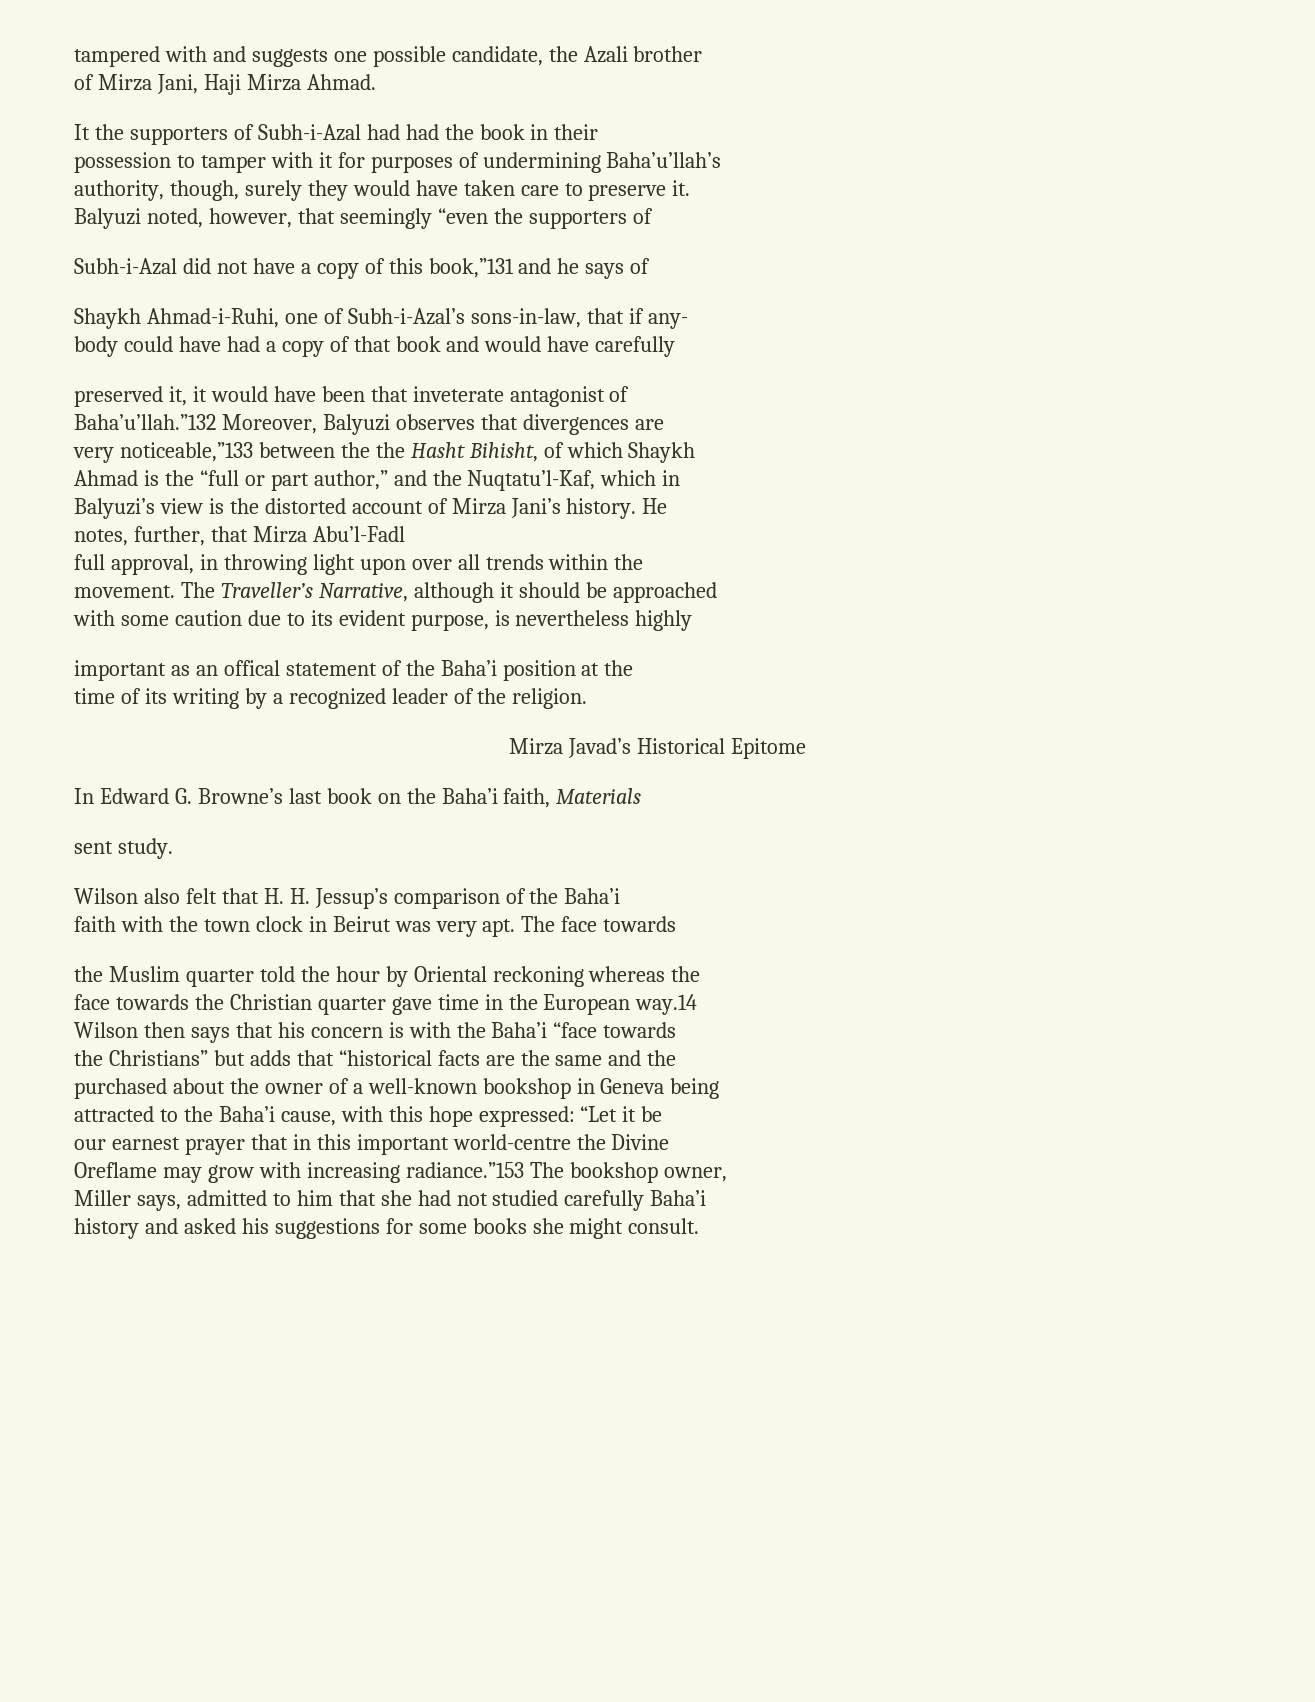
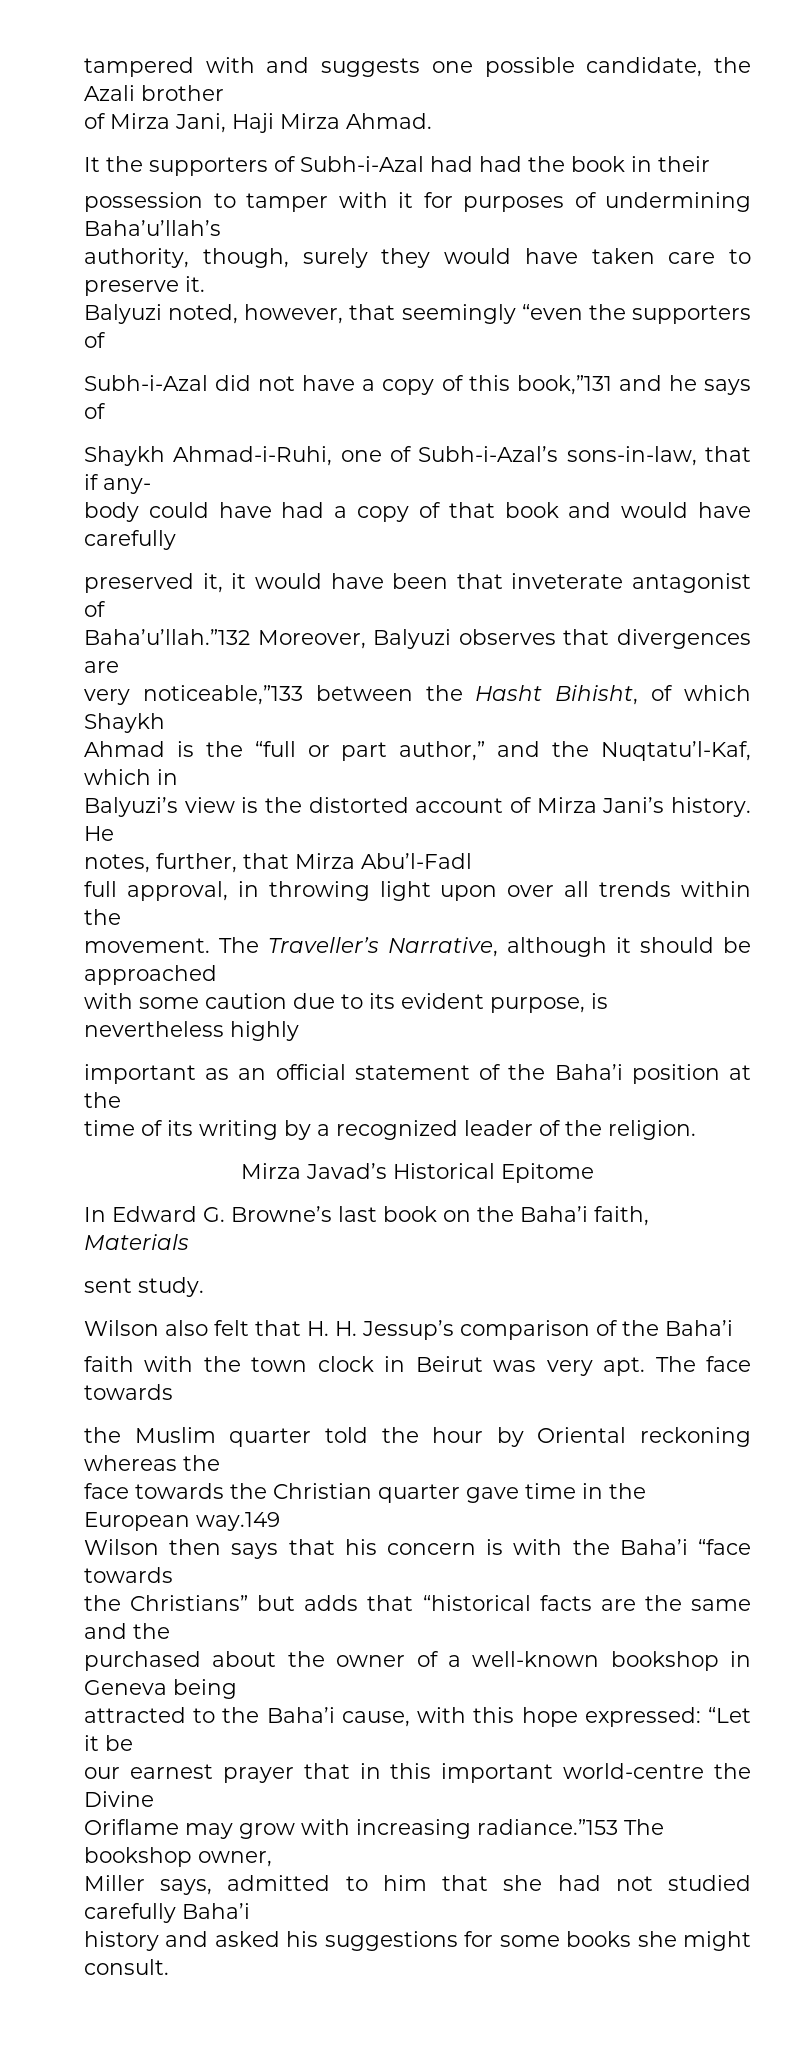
[375,442,405,458] the -> (463, 693) none
[223,660,280,676] offical -> [275,1064,346,1080] official
[635,994,698,1015] way.14 -> [196,1512,280,1531] way.149
[74,1162,157,1178] Oreflame -> [84,1819,179,1835] Oriflame

